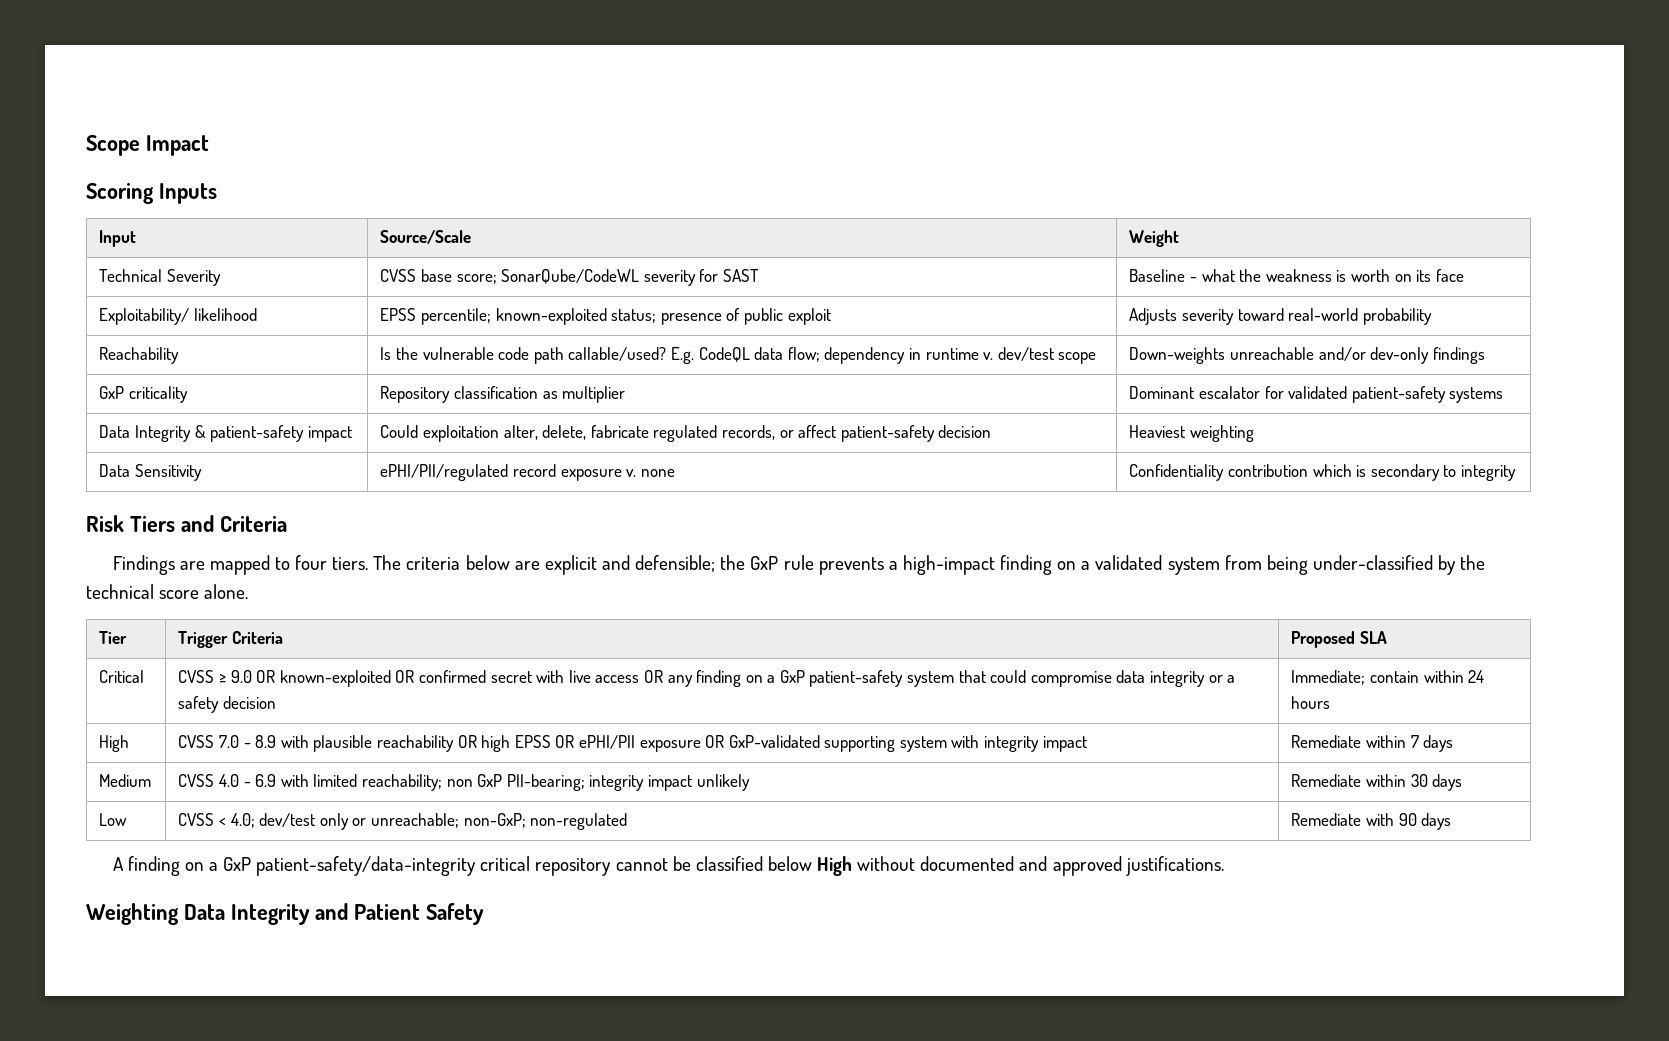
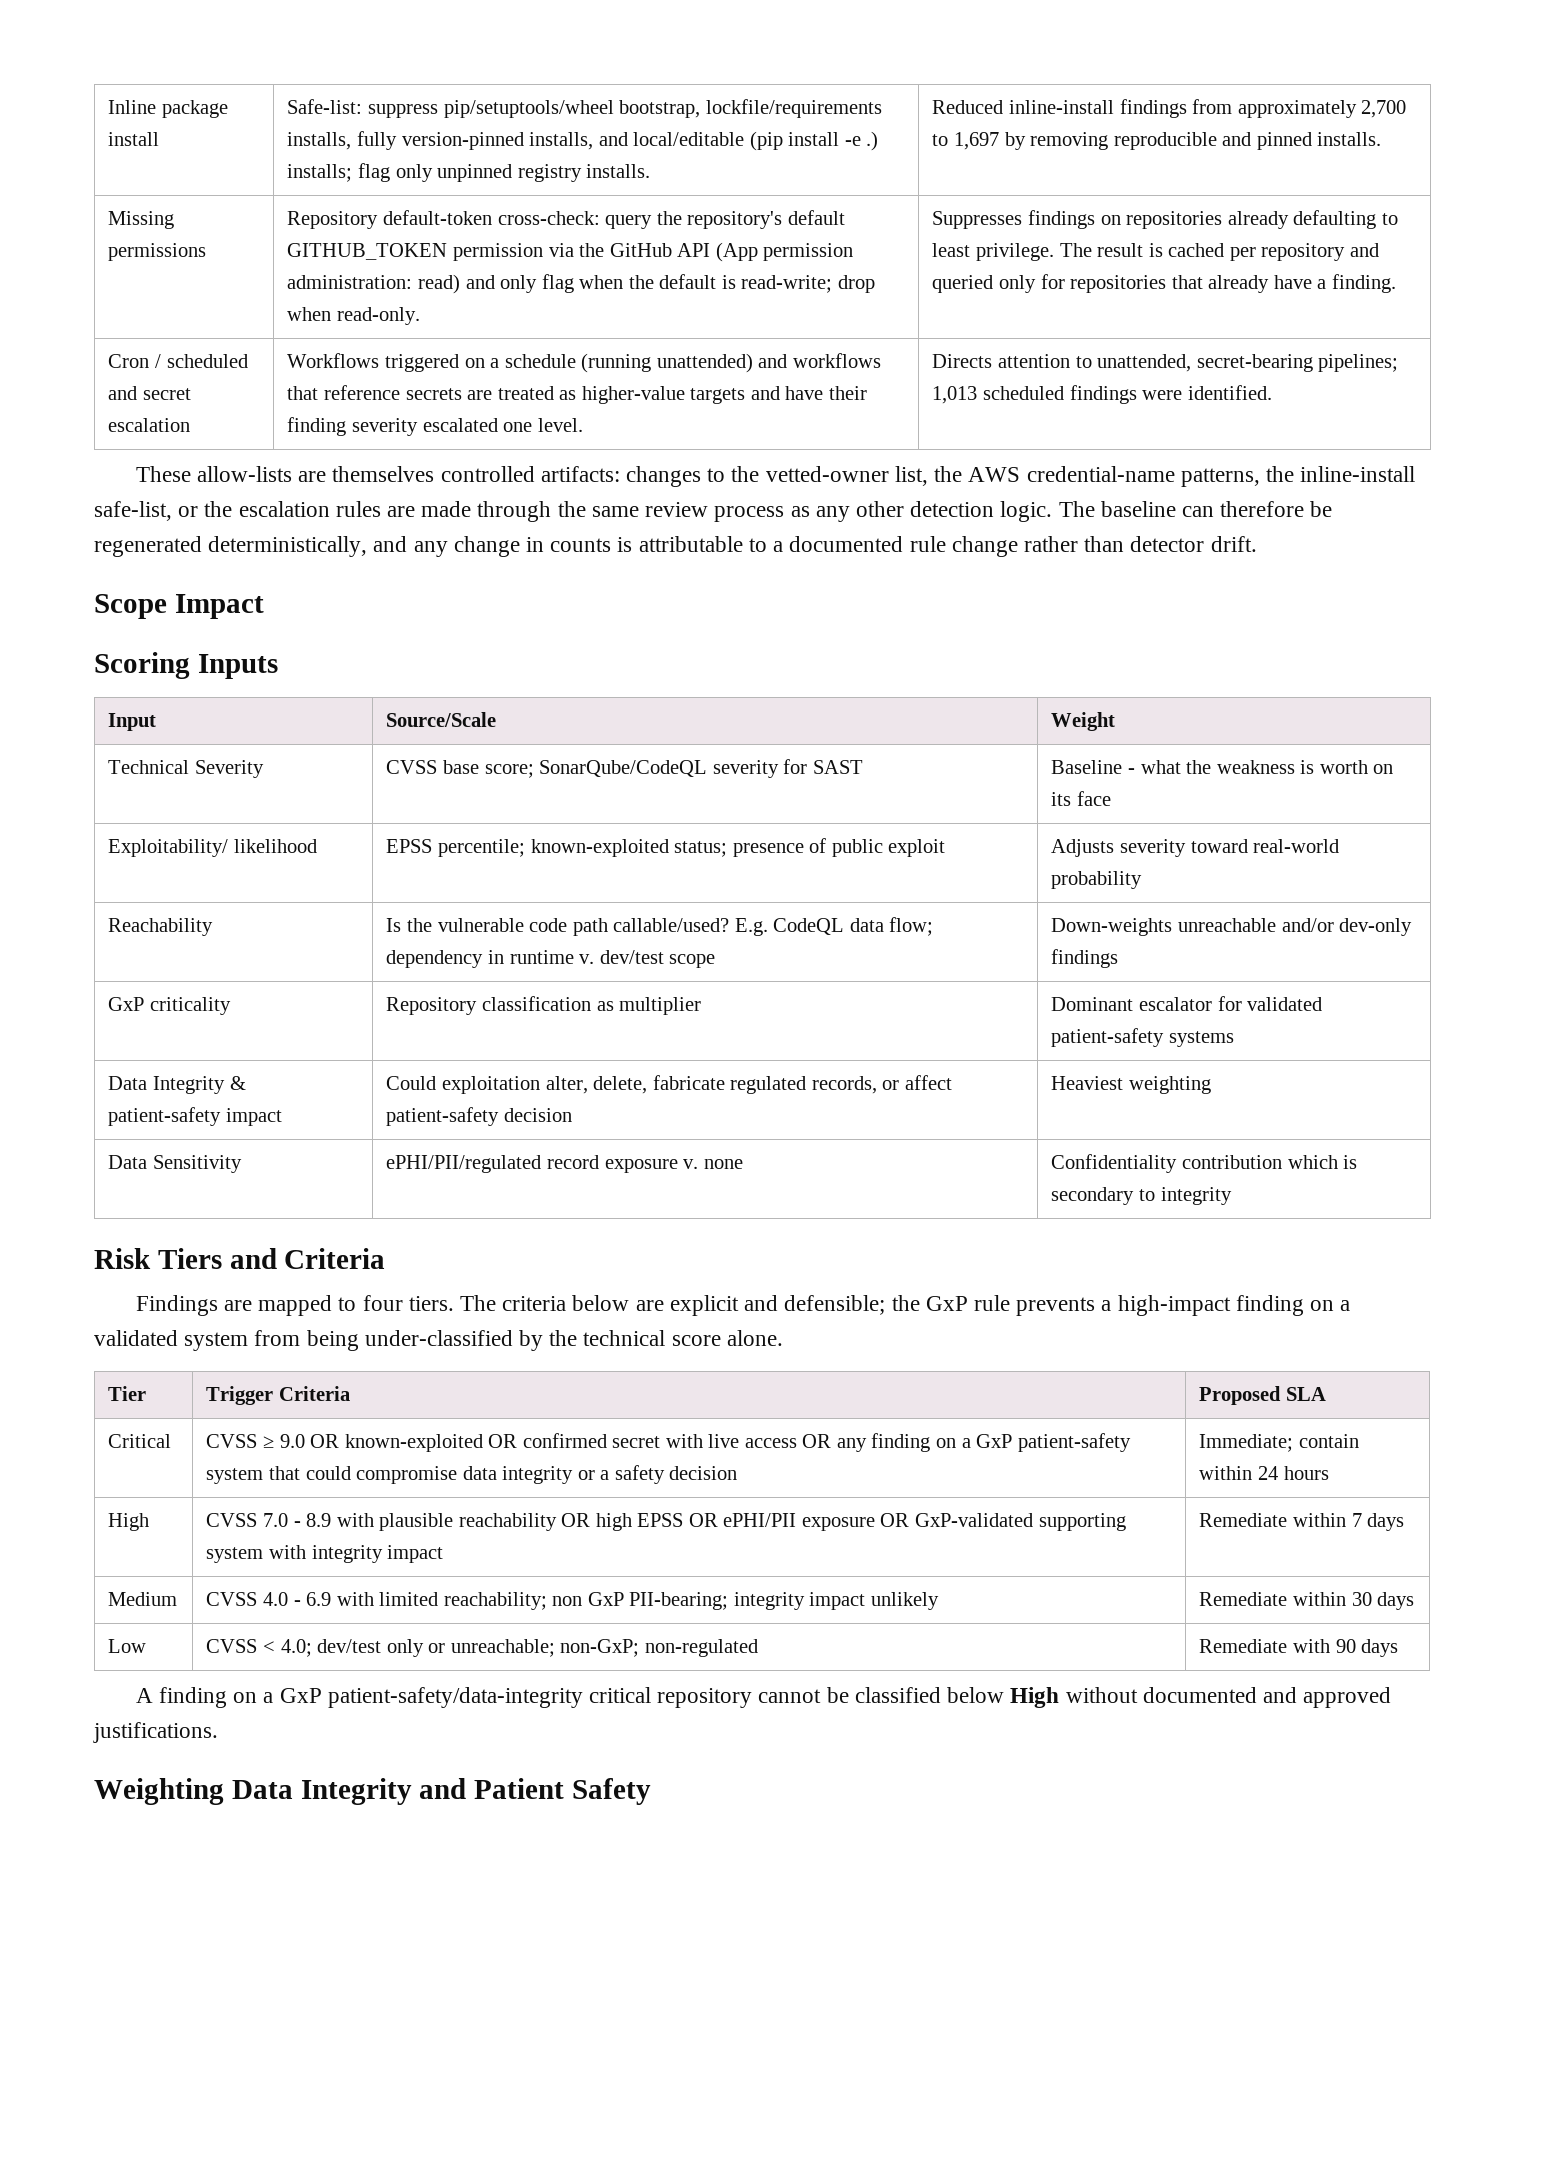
(86, 145) none -> [108,100,229,118] [108,132,160,146] [287,99,882,118] [287,131,879,151] [287,163,651,182] [932,99,1407,118] [932,132,1382,150] [108,211,175,229] [108,243,207,261] [287,210,845,229] [287,242,854,262] [287,274,875,294] [287,307,421,325] [932,210,1398,229] [932,243,1379,261] [932,274,1396,293] [108,354,248,368] [108,386,192,400] [108,418,191,432] [287,353,881,373] [287,385,867,404] [287,417,583,436] [932,354,1399,372] [932,385,1272,404] [135,466,1416,487] [94,501,1333,522] [94,536,1257,557] Inline package install | Safe-list: suppress pip/setuptools/wheel bootstrap, lockfile/requirements installs, fully version-pinned installs, and local/editable (pip install -e .) installs; flag only unpinned registry installs. | Reduced inline-install findings from approximately 2,700 to 1,697 by removing reproducible and pinned installs. // Missing permissions | Repository default-token cross-check: query the repository's default GITHUB_TOKEN permission via the GitHub API (App permission administration: read) and only flag when the default is read-write; drop when read-only. | Suppresses findings on repositories already defaulting to least privilege. The result is cached per repository and queried only for repositories that already have a finding. // Cron / scheduled and secret escalation | Workflows triggered on a schedule (running unattended) and workflows that reference secrets are treated as higher-value targets and have their finding severity escalated one level. | Directs attention to unattended, secret-bearing pipelines; 1,013 scheduled findings were identified. // These allow-lists are themselves controlled artifacts: changes to the vetted-owner list, the AWS credential-name patterns, the inline-install safe-list, or the escalation rules are made through the same review process as any other detection logic. The baseline can therefore be regenerated deterministically, and any change in counts is attributable to a documented rule change rather than detector drift. //
[501,269,640,284] SonarQube/CodeWL -> [539,760,708,777] SonarQube/CodeQL

